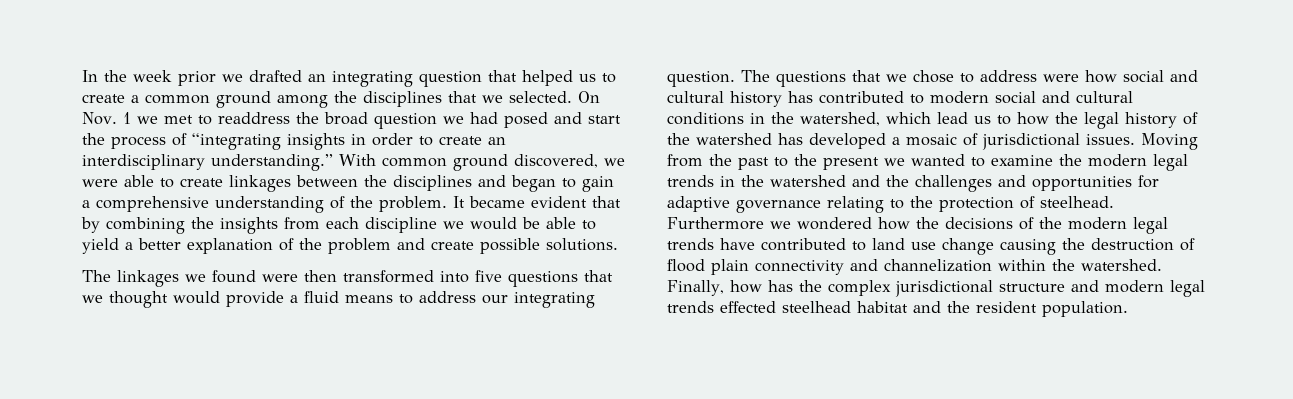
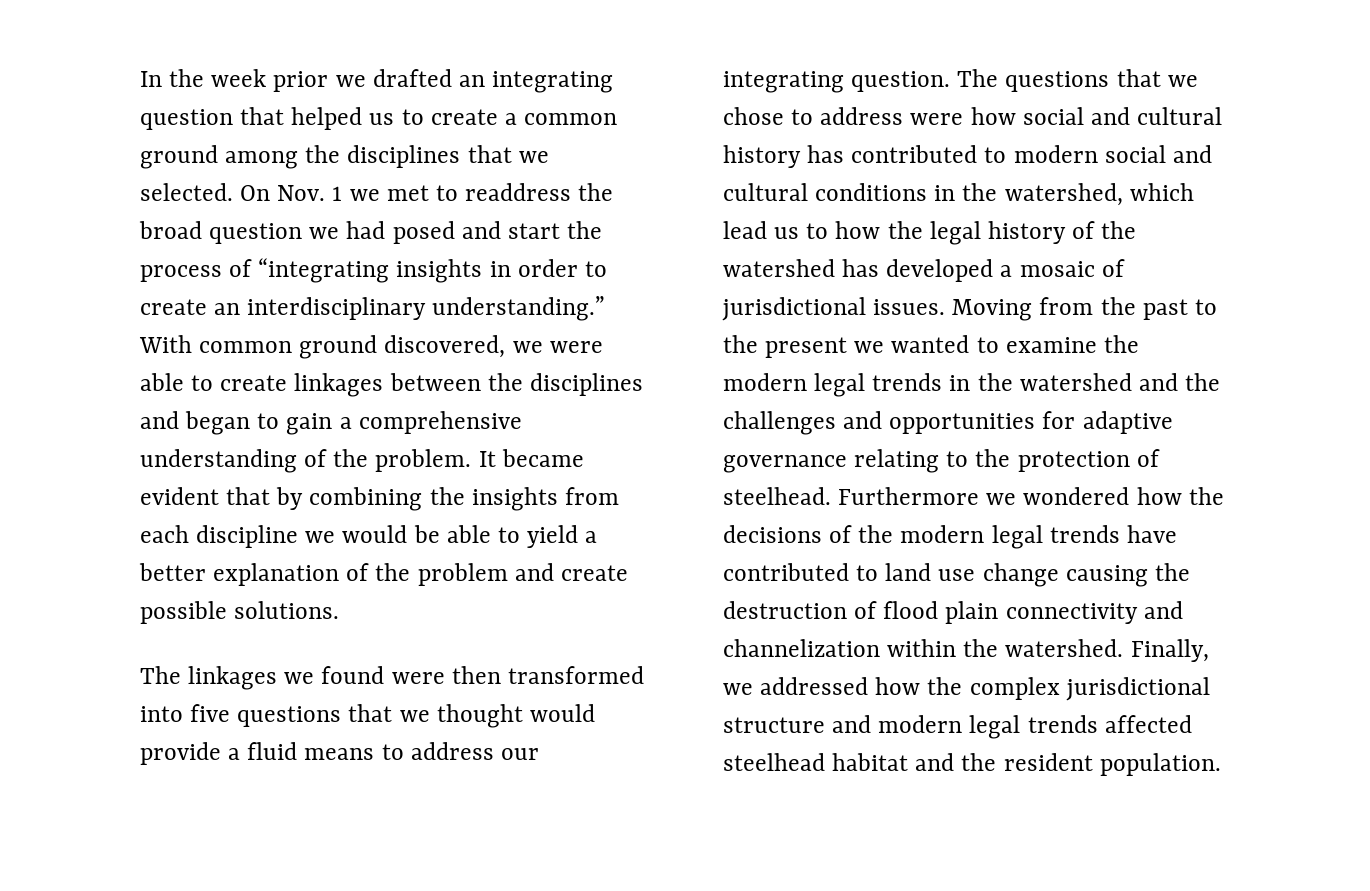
[729,280,793,293] how has -> [723,677,921,695] we addressed how
[720,301,776,313] effected -> [1104,715,1192,733] affected

